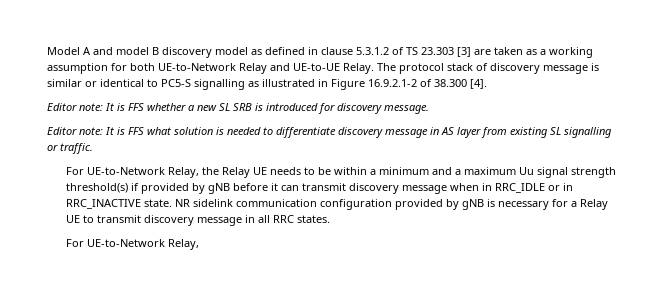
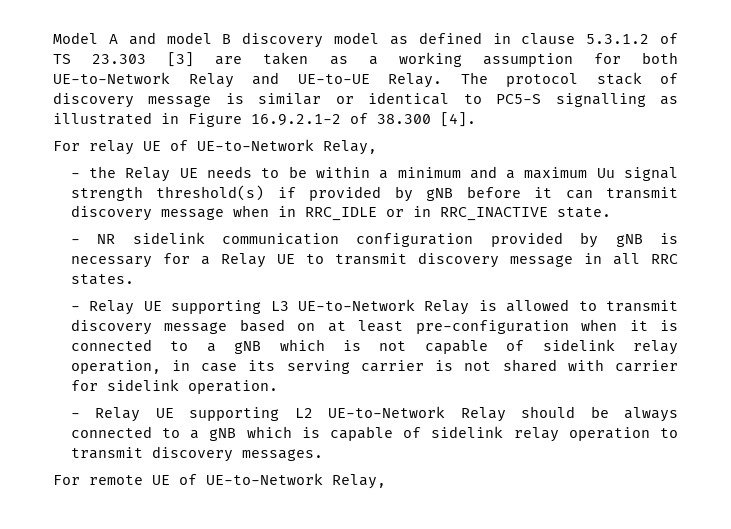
[47,103,429,114] [47,127,612,138] [47,143,93,154] [66,167,200,178] Editor note: It is FFS whether a new SL SRB is introduced for discovery message. // Editor note: It is FFS what solution is needed to differentiate discovery message in AS layer from existing SL signalling or traffic. // For UE-to-Network Relay, -> [53,139,377,155] [70,173,80,178] For relay UE of UE-to-Network Relay, // -
(173, 203) none -> [70,239,80,244] // -
[66,239,85,247] For -> [70,299,678,315] [70,319,679,335] [70,339,678,355] [70,359,678,374] [70,379,278,394] [70,406,679,422] [70,426,678,442] [70,446,323,462] [53,474,197,485] - Relay UE supporting L3 UE-to-Network Relay is allowed to transmit discovery message based on at least pre-configuration when it is connected to a gNB which is not capable of sidelink relay operation, in case its serving carrier is not shared with carrier for sidelink operation. // - Relay UE supporting L2 UE-to-Network Relay should be always connected to a gNB which is capable of sidelink relay operation to transmit discovery messages. // For remote UE of

